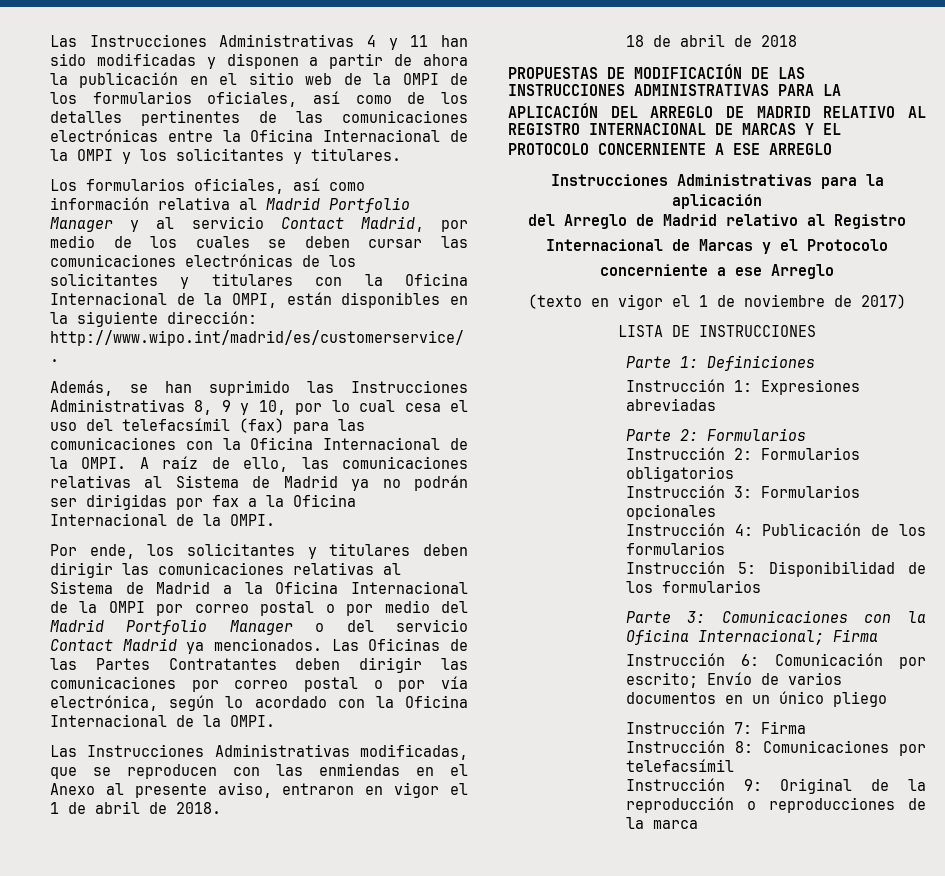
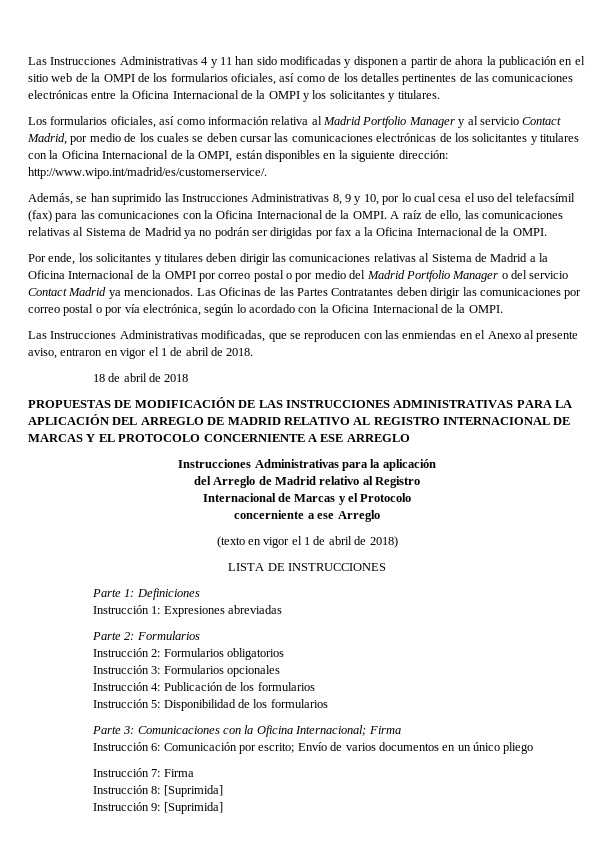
[744,294,906,309] noviembre de 2017) -> [328,536,398,548] abril de 2018)
[762,740,926,756] [625,759,734,772] Comunicaciones por telefacsímil -> [163,785,223,797] [Suprimida]
[780,778,926,794] [625,797,926,813] [625,817,698,829] Original de la reproducción o reproducciones de la marca -> [163,802,223,814] [Suprimida]

